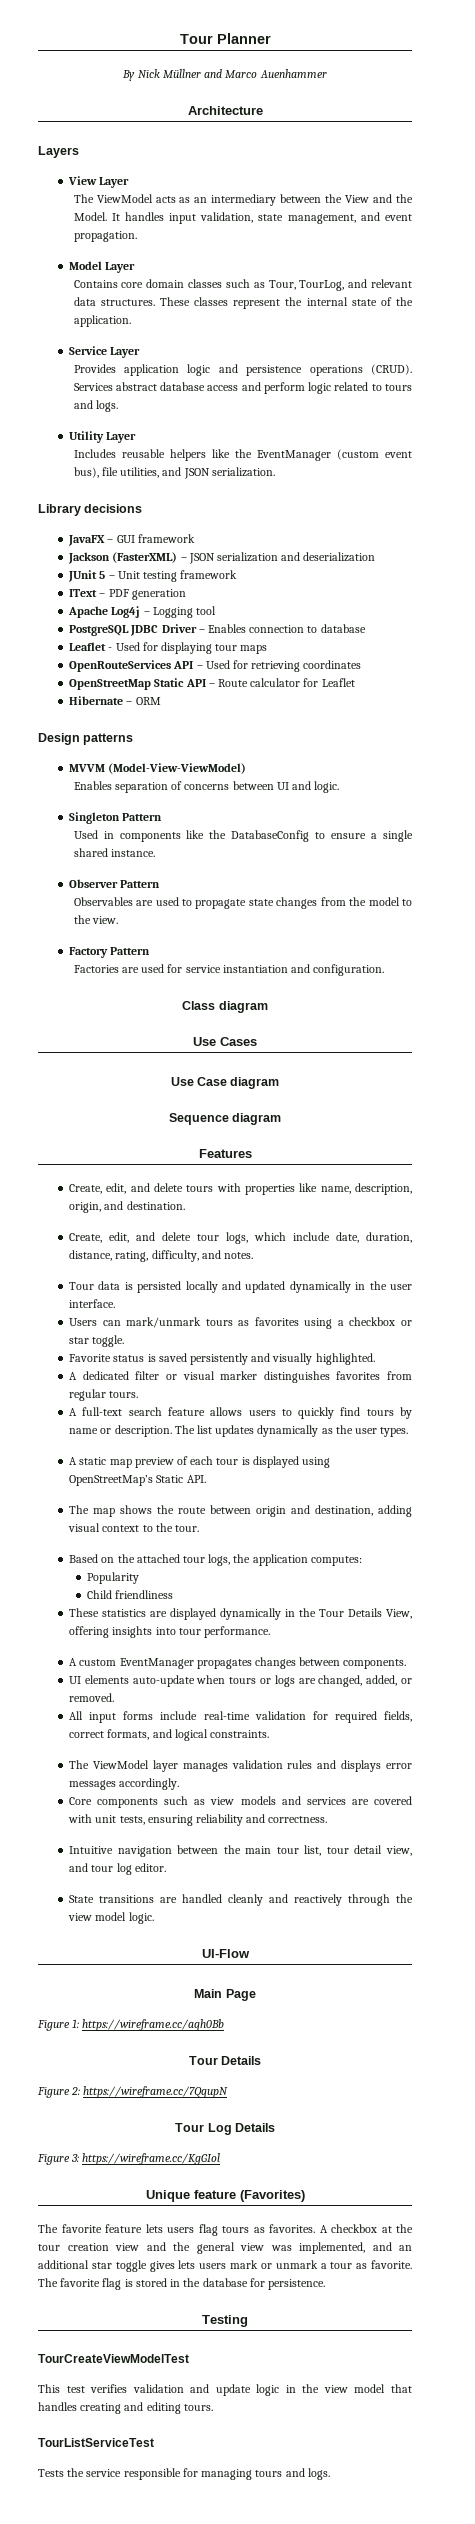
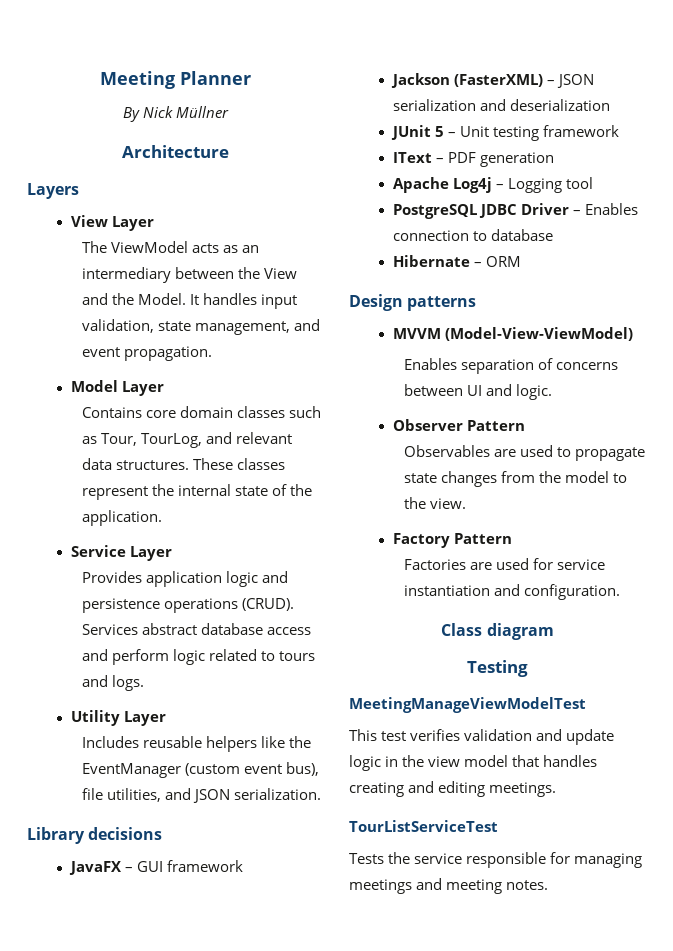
[179,34,213,44] Tour -> [100,71,175,89] Meeting
[204,69,327,78] and Marco Auenhammer -> (230, 112) none
[69,642,268,654] [69,660,362,672] [69,678,355,690] // Leaflet - Used for displaying tour maps // OpenRouteServices API – Used for retrieving coordinates // OpenStreetMap Static API – Route calculator for Leaflet -> (553, 235) none
[69,812,163,824] [73,830,413,842] [73,848,155,857] // Singleton Pattern // Used in components like the DatabaseConfig to ensure a single shared instance. -> (552, 392) none
[193,1037,257,1046] [170,1077,280,1089] [168,1113,282,1125] [198,1149,252,1158] [69,1183,412,1195] [69,1201,185,1213] [69,1232,412,1244] [69,1250,253,1262] [69,1281,412,1293] [69,1299,116,1308] [69,1317,412,1329] [69,1335,125,1347] [69,1353,375,1365] [69,1371,412,1383] [69,1389,139,1401] [69,1407,412,1419] [69,1425,409,1437] [69,1456,331,1468] [69,1475,206,1486] [69,1505,412,1517] [68,1523,199,1532] [69,1554,362,1566] [86,1572,139,1584] [86,1590,174,1599] [69,1608,412,1620] [69,1626,270,1638] [69,1657,407,1669] [69,1675,412,1687] [69,1693,115,1702] [69,1711,412,1723] [69,1729,269,1741] [69,1760,412,1772] [69,1778,180,1790] [69,1796,412,1808] [68,1814,328,1826] [69,1845,412,1857] [69,1863,166,1875] [69,1894,413,1906] [68,1912,154,1924] [201,1949,250,1958] [194,1989,256,2001] [37,2019,225,2031] [188,2056,262,2065] [37,2086,229,2098] [175,2123,275,2135] [37,2153,221,2165] [145,2190,305,2202] [38,2224,413,2236] [38,2242,412,2254] [38,2260,412,2272] [38,2278,326,2290] // Use Cases // Use Case diagram // Sequence diagram // Features // Create, edit, and delete tours with properties like name, description, origin, and destination. // Create, edit, and delete tour logs, which include date, duration, distance, rating, difficulty, and notes. // Tour data is persisted locally and updated dynamically in the user interface. // Users can mark/unmark tours as favorites using a checkbox or star toggle. // Favorite status is saved persistently and visually highlighted. // A dedicated filter or visual marker distinguishes favorites from regular tours. // A full-text search feature allows users to quickly find tours by name or description. The list updates dynamically as the user types. // A static map preview of each tour is displayed using OpenStreetMap’s Static API. // The map shows the route between origin and destination, adding visual context to the tour. // Based on the attached tour logs, the application computes: // Popularity // Child friendliness // These statistics are displayed dynamically in the Tour Details View, offering insights into tour performance. // A custom EventManager propagates changes between components. // UI elements auto-update when tours or logs are changed, added, or removed. // All input forms include real-time validation for required fields, correct formats, and logical constraints. // The ViewModel layer manages validation rules and displays error messages accordingly. // Core components such as view models and services are covered with unit tests, ensuring reliability and correctness. // Intuitive navigation between the main tour list, tour detail view, and tour log editor. // State transitions are handled cleanly and reactively through the view model logic. // UI-Flow // Main Page // Figure 1: https://wireframe.cc/aqh0Bb // Tour Details // Figure 2: https://wireframe.cc/7QqupN // Tour Log Details // Figure 3: https://wireframe.cc/KgGIol // Unique feature (Favorites) // The favorite feature lets users flag tours as favorites. A checkbox at the tour creation view and the general view was implemented, and an additional star toggle gives lets users mark or unmark a tour as favorite. The favorite flag is stored in the database for persistence. -> (554, 631) none
[38,2354,189,2363] TourCreateViewModelTest -> [349,697,586,713] MeetingManageViewModelTest
[183,2404,213,2411] tours. -> [489,782,557,797] meetings.
[255,2468,330,2480] tours and logs. -> [349,878,549,894] meetings and meeting notes.

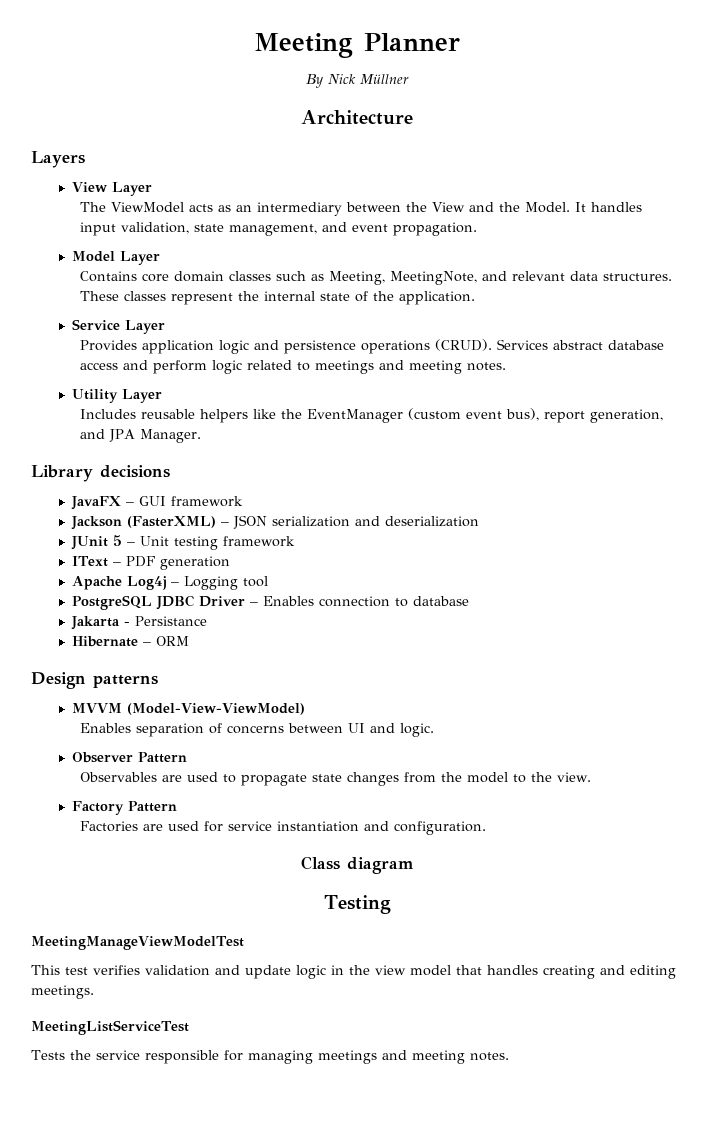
[100,433,202,448] Tour, TourLog, -> [329,271,478,285] Meeting, MeetingNote,
[278,651,315,661] [81,675,144,691] tours and logs. -> [315,360,507,374] meetings and meeting notes.
[81,788,321,803] file utilities, and JSON serialization. -> [544,409,664,423] [80,429,202,443] report generation, and JPA Manager.
(553, 235) none -> [70,616,207,630] // Jakarta - Persistance
[349,820,498,832] TourListServiceTest -> [31,1020,189,1035] MeetingListServiceTest

